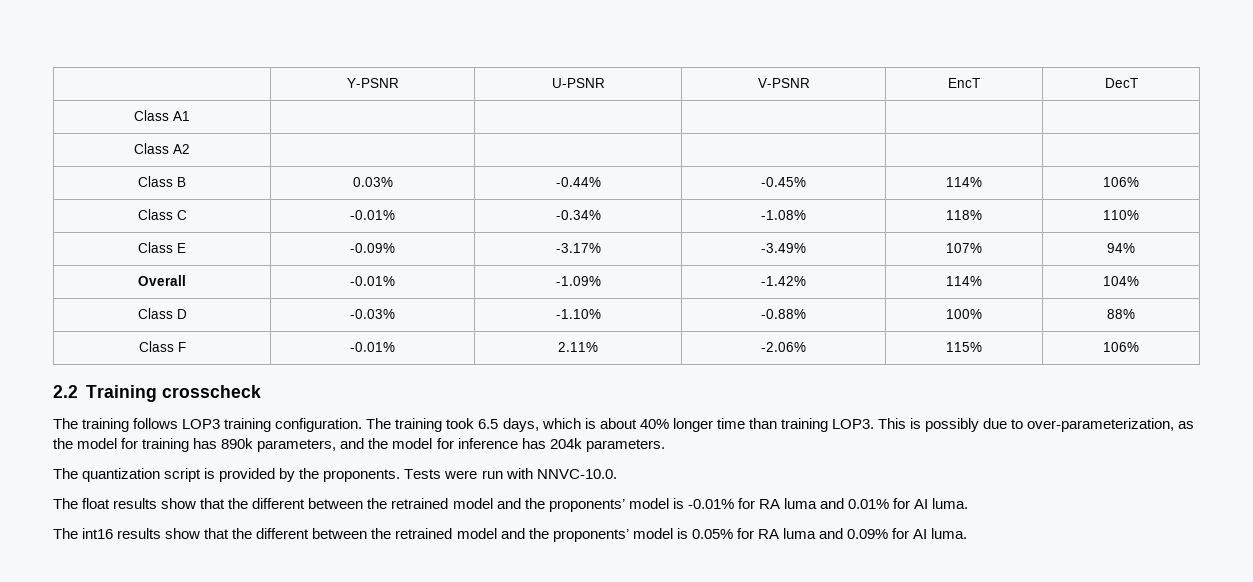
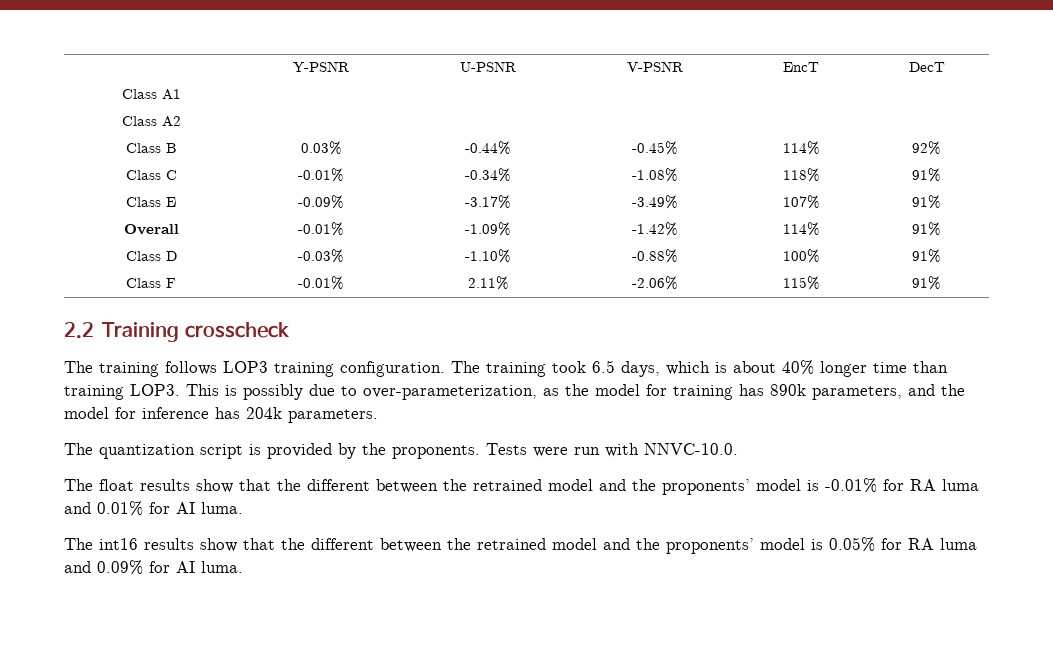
[1103,177,1139,187] 106% -> [912,141,941,155] 92%
[1103,210,1139,220] 110% -> [912,168,941,182] 91%
[1107,243,1135,253] 94% -> [912,195,941,209] 91%
[1103,276,1139,286] 104% -> [912,222,941,236] 91%
[1107,309,1135,319] 88% -> [912,249,941,263] 91%
[1103,342,1139,352] 106% -> [912,276,941,290] 91%

